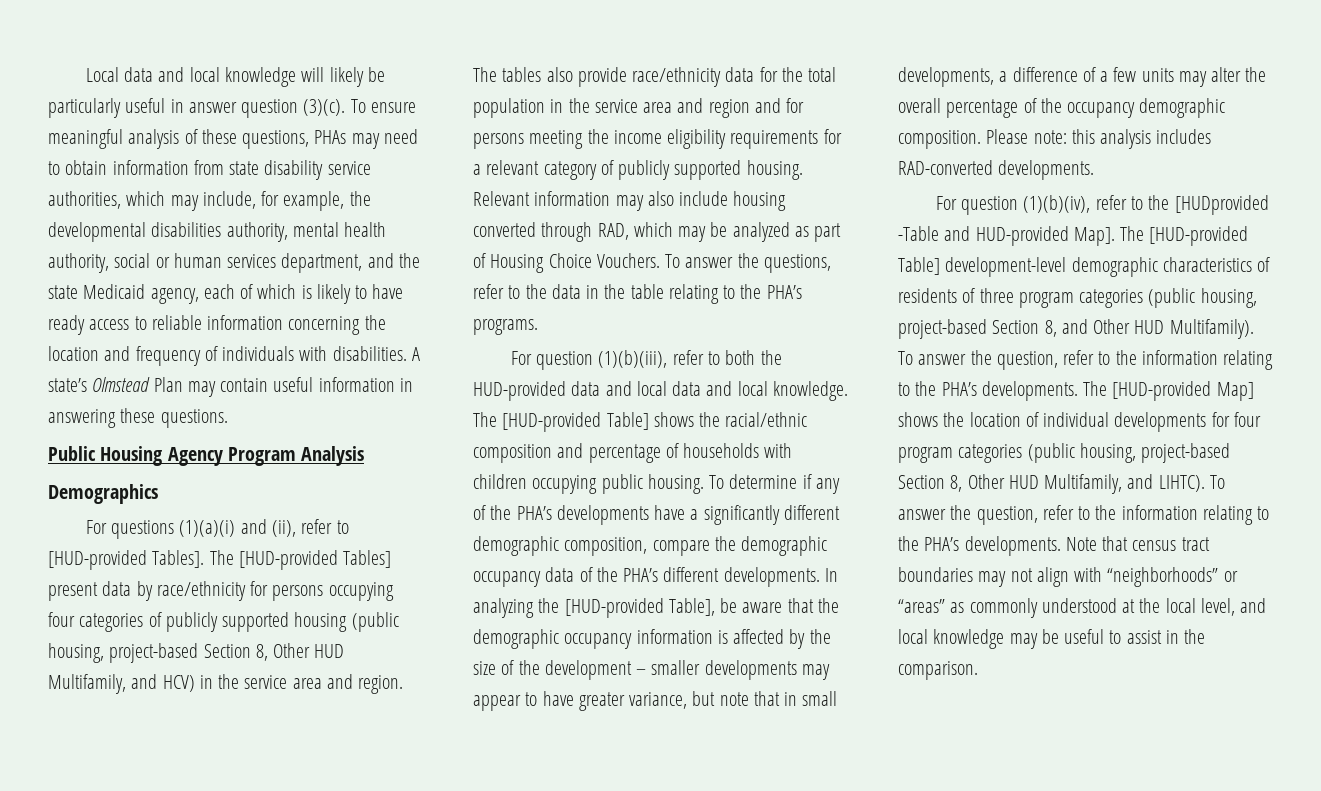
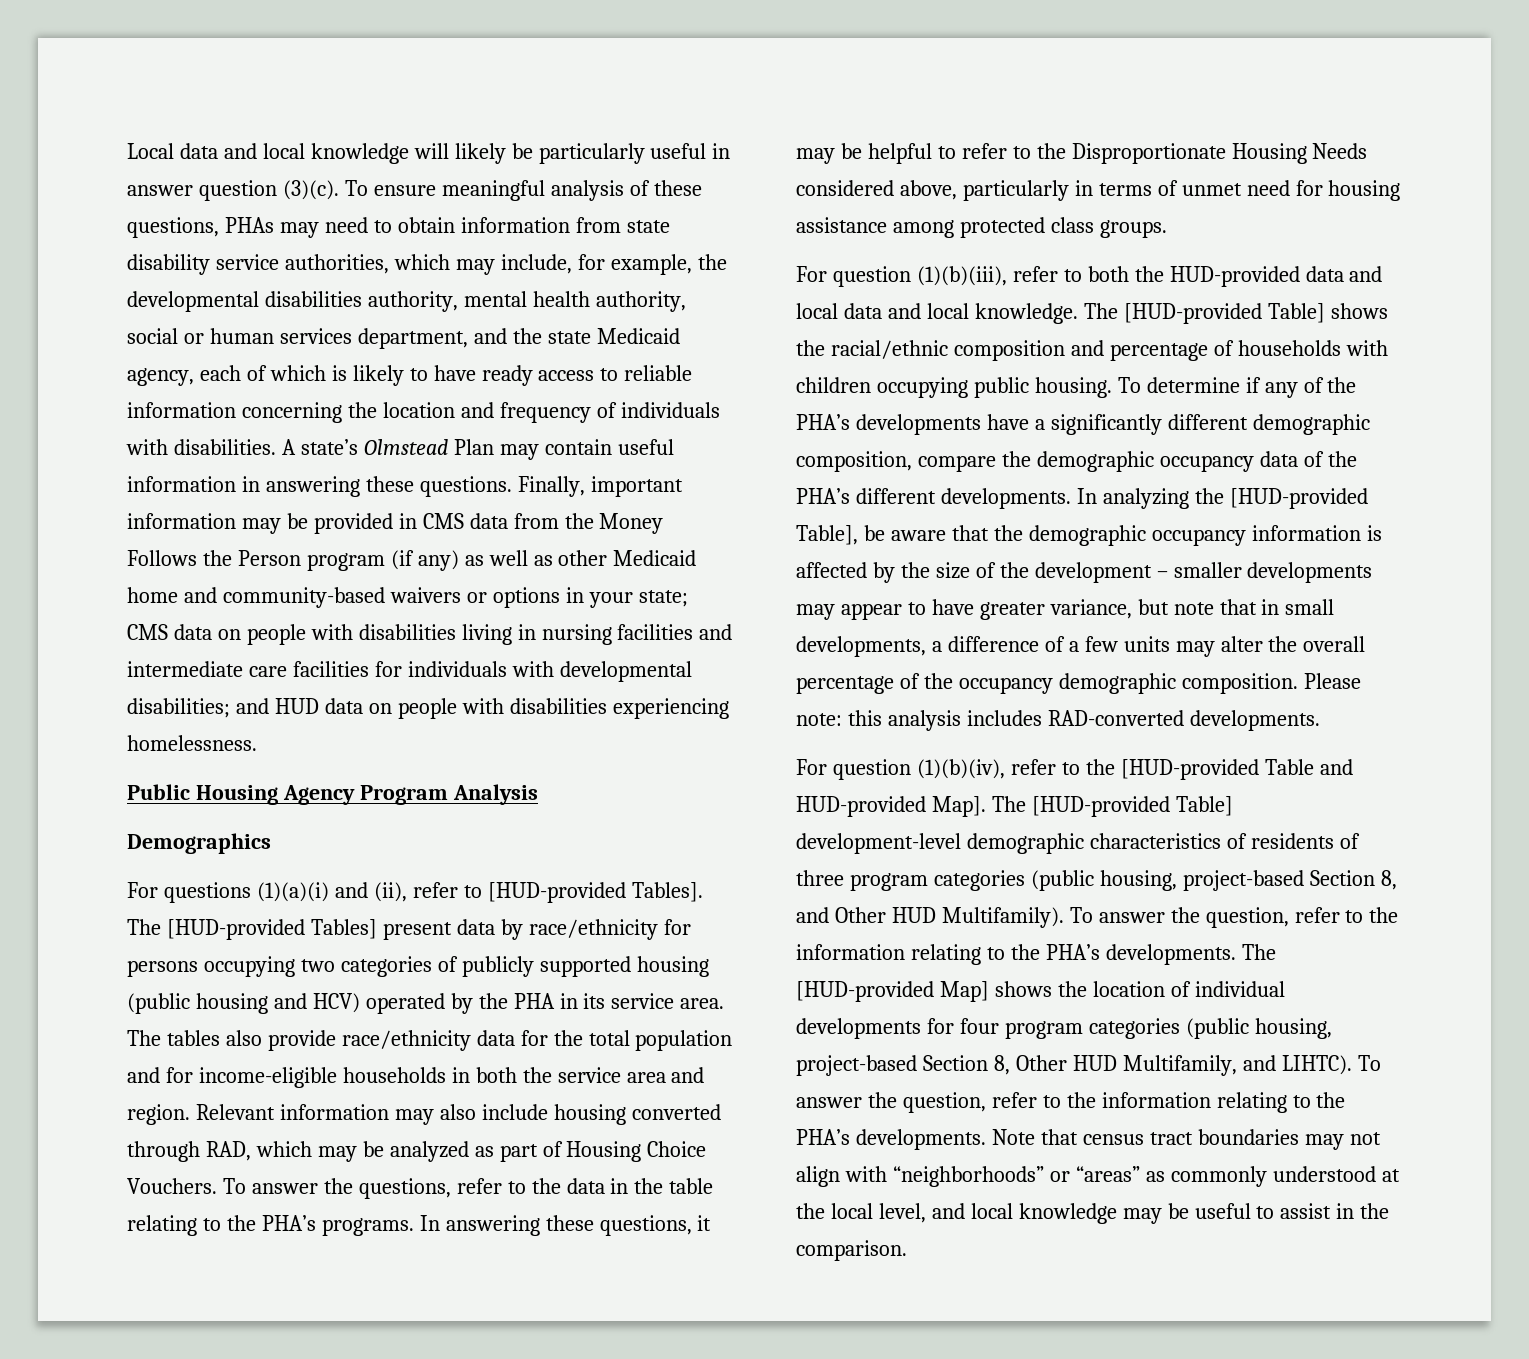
(228, 418) none -> [517,476,683,497] [127,513,664,534] [127,550,697,571] [127,587,688,608] [127,624,733,645] [127,661,692,682] [127,698,729,719] [127,735,257,751] Finally, important information may be provided in CMS data from the Money Follows the Person program (if any) as well as other Medicaid home and community-based waivers or options in your state; CMS data on people with disabilities living in nursing facilities and intermediate care facilities for individuals with developmental disabilities; and HUD data on people with disabilities experiencing homelessness.
[48,612,75,627] four -> [300,959,335,972] two
[48,643,345,663] [48,674,404,694] housing, project-based Section 8, Other HUD Multifamily, and HCV) in the service area and region. -> [195,993,725,1014] housing and HCV) operated by the PHA in its service area.
[550,98,805,118] [473,129,842,149] [473,160,803,180] in the service area and region and for persons meeting the income eligibility requirements for a relevant category of publicly supported housing. -> [127,1067,705,1088] [127,1104,190,1125] and for income-eligible households in both the service area and region.
(538, 327) none -> [419,1215,712,1236] [796,143,1368,164] [796,180,1401,201] [796,217,1167,238] In answering these questions, it may be helpful to refer to the Disproportionate Housing Needs considered above, particularly in terms of unmet need for housing assistance among protected class groups.
[1174,195,1269,215] [898,226,939,241] [HUDprovided -Table -> [1120,759,1314,780] [HUD-provided Table

